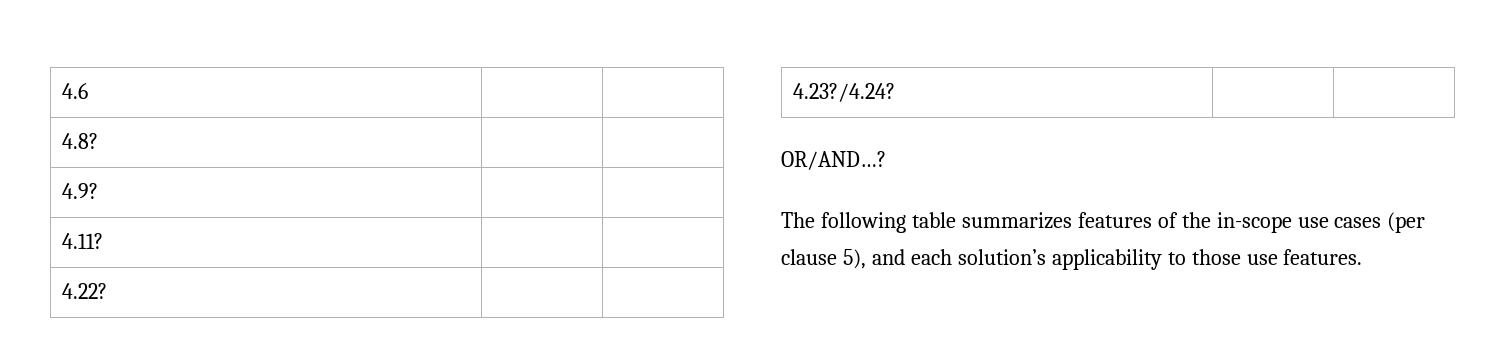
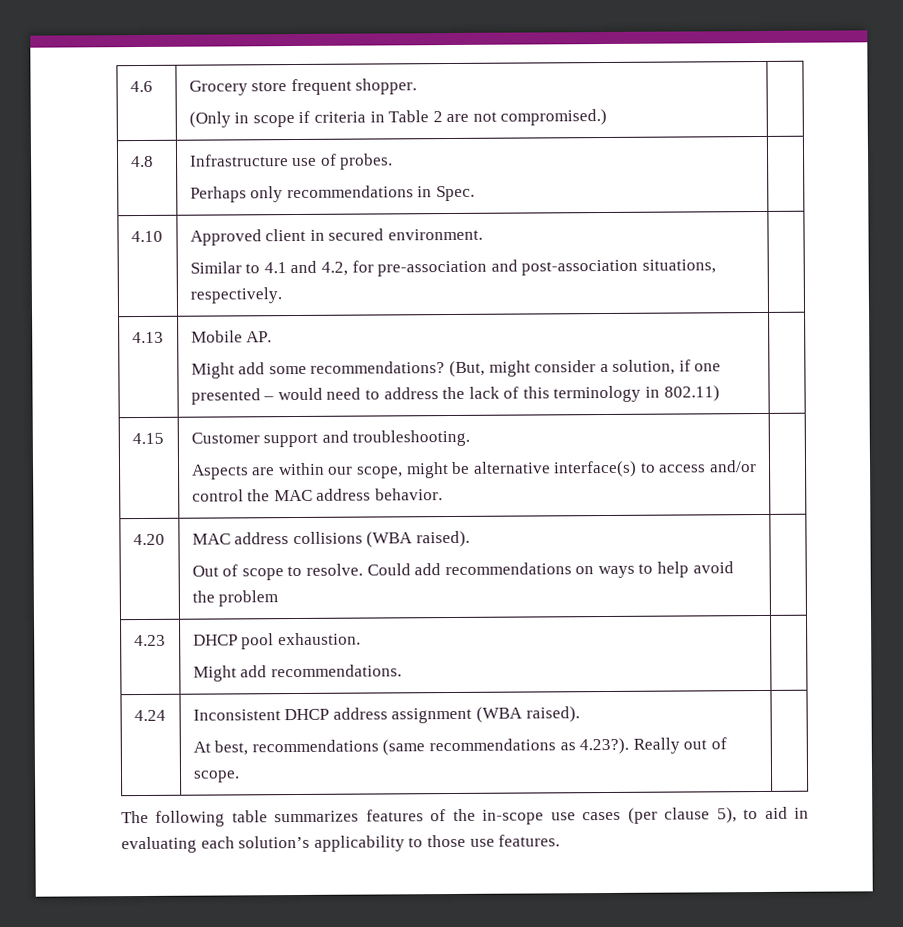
[62,133,99,149] [62,183,99,199] [62,233,104,249] [62,283,108,299] [793,83,896,102] [781,151,886,170] | // 4.8? | | // 4.9? | | // 4.11? | | // 4.22? | | // 4.23?/4.24? | | // OR/AND…? -> [188,78,418,96] [188,108,608,128] [130,155,154,168] [189,153,394,170] [189,185,475,203] [130,230,163,243] [189,228,483,246] [189,259,716,277] [189,287,282,304] [131,331,164,344] [190,330,273,343] [190,359,722,379] [190,385,720,405] [131,432,164,445] [190,429,471,448] [191,460,758,480] [191,488,443,502] [132,533,165,546] [191,530,470,548] [191,561,734,581] [191,590,279,607] [133,634,166,647] [192,632,361,650] [192,664,402,682] [133,709,166,722] [192,706,580,724] [192,737,727,756] [192,770,240,783] Grocery store frequent shopper. // (Only in scope if criteria in Table 2 are not compromised.) | // 4.8 | Infrastructure use of probes. // Perhaps only recommendations in Spec. | // 4.10 | Approved client in secured environment. // Similar to 4.1 and 4.2, for pre-association and post-association situations, respectively. | // 4.13 | Mobile AP. // Might add some recommendations? (But, might consider a solution, if one presented – would need to address the lack of this terminology in 802.11) | // 4.15 | Customer support and troubleshooting. // Aspects are within our scope, might be alternative interface(s) to access and/or control the MAC address behavior. | // 4.20 | MAC address collisions (WBA raised). // Out of scope to resolve. Could add recommendations on ways to help avoid the problem | // 4.23 | DHCP pool exhaustion. // Might add recommendations. | // 4.24 | Inconsistent DHCP address assignment (WBA raised). // At best, recommendations (same recommendations as 4.23?). Really out of scope. |
[871,249,905,265] and -> [743,806,809,820] [121,836,197,854] to aid in evaluating

